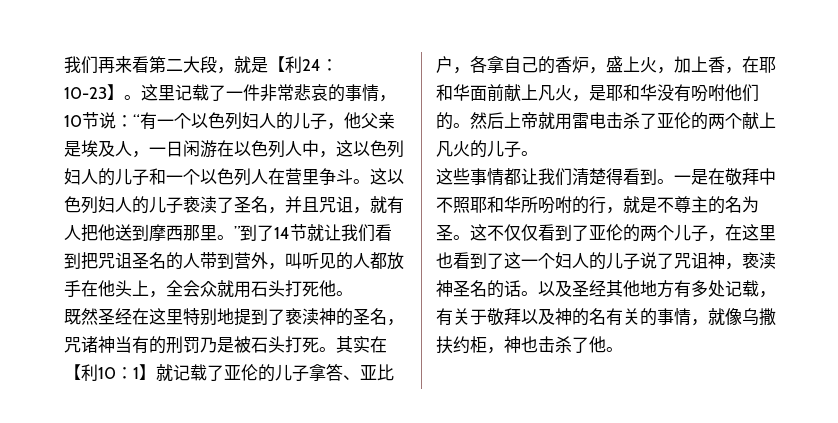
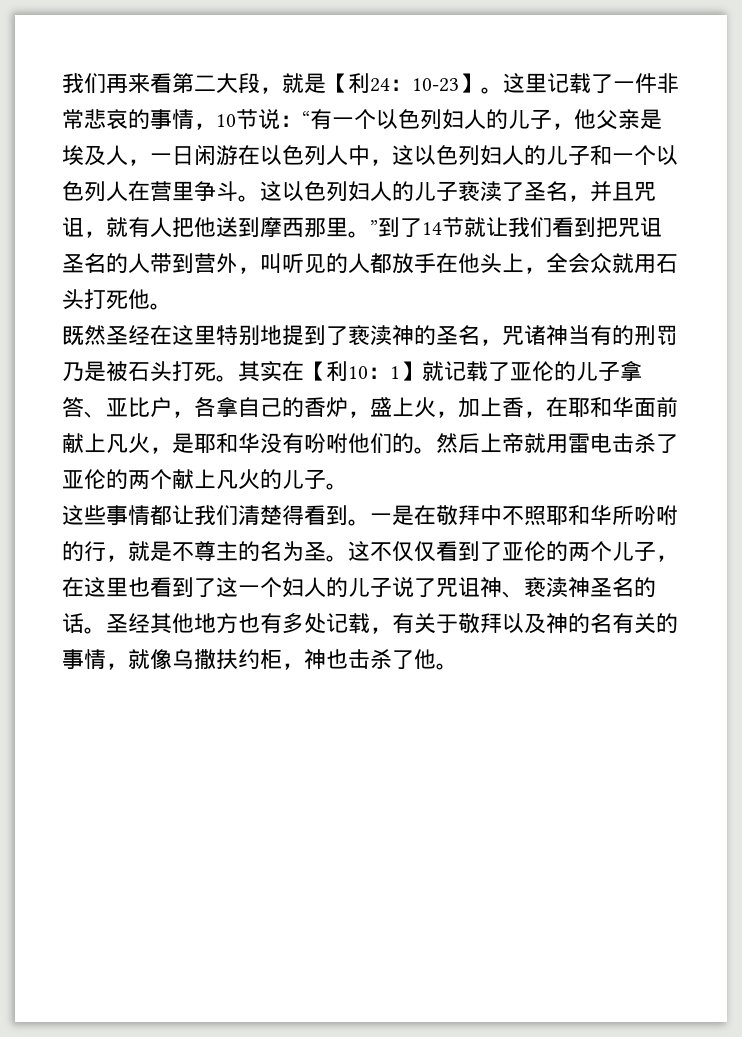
[725,263,742,270] ， -> [502,591,524,598] 、
[538,280,572,297] 以及 -> (106, 630) none
(674, 289) none -> [238,613,260,633] 也

